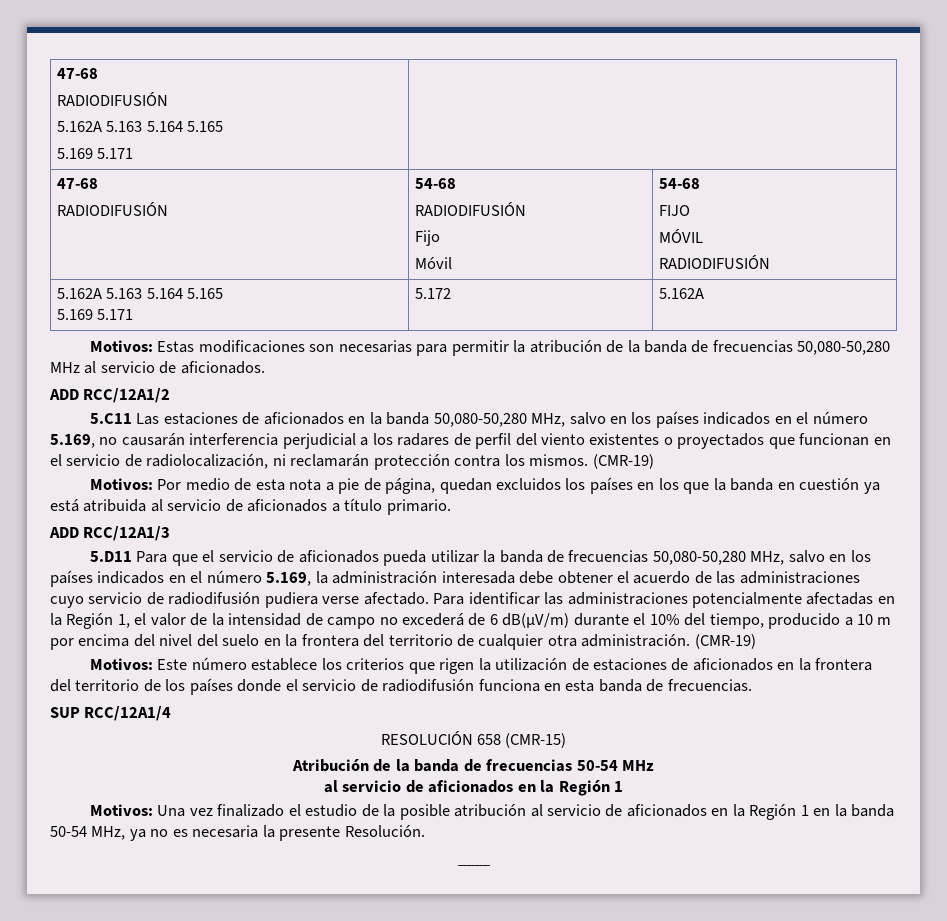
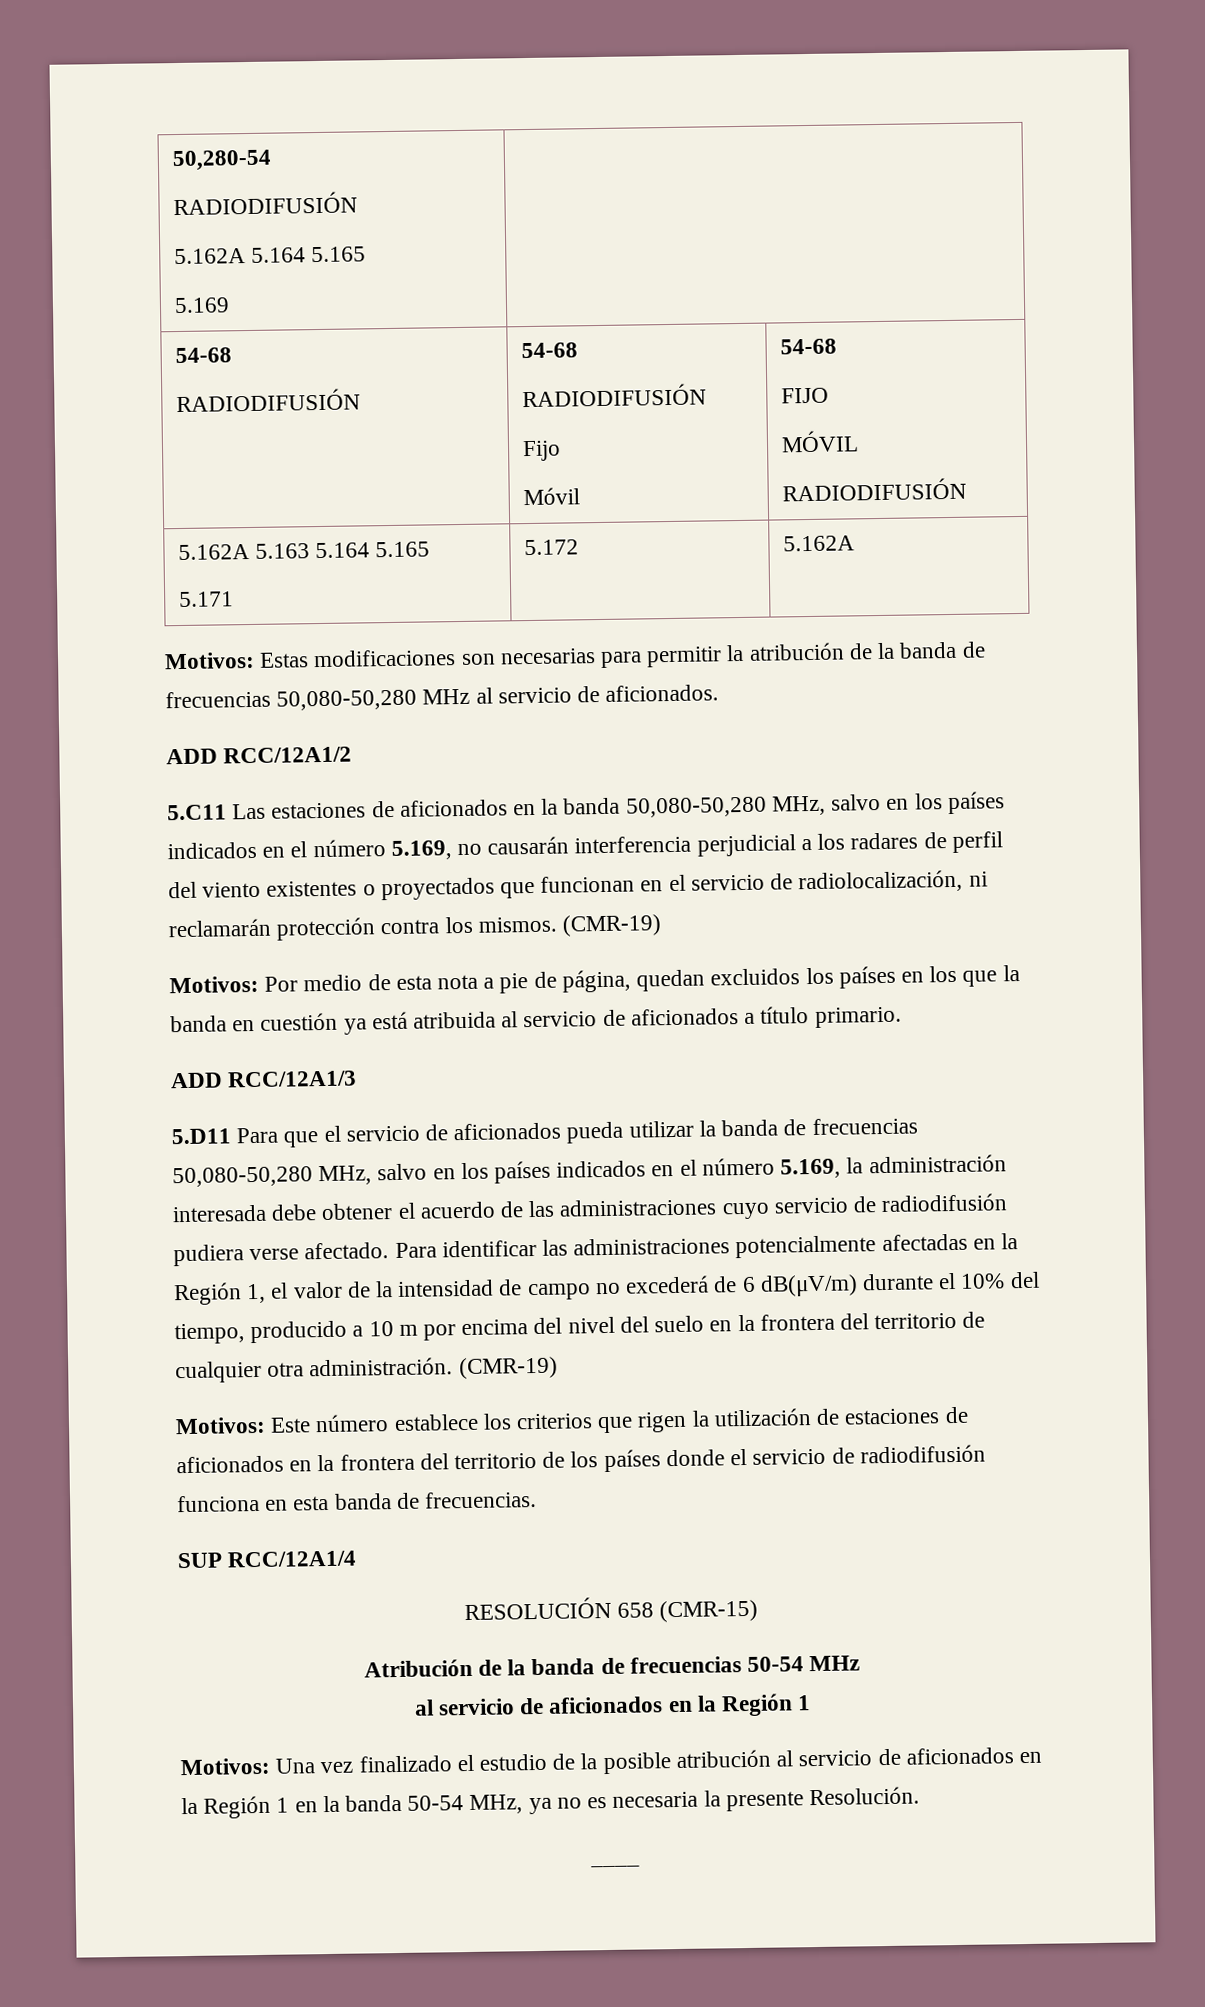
[56,68,98,79] [56,92,168,106] [56,121,224,132] [56,148,134,159] [56,178,98,189] 47-68 // RADIODIFUSIÓN // 5.162А 5.163 5.164 5.165 // 5.169 5.171 | // 47-68 -> [171,149,272,172] [172,191,358,216] [173,246,367,265] [173,297,230,314] [174,347,232,364] 50,280-54 // RADIODIFUSIÓN // 5.162А 5.164 5.165 // 5.169 | // 54-68
[56,309,93,320] 5.169 -> (431, 549) none

